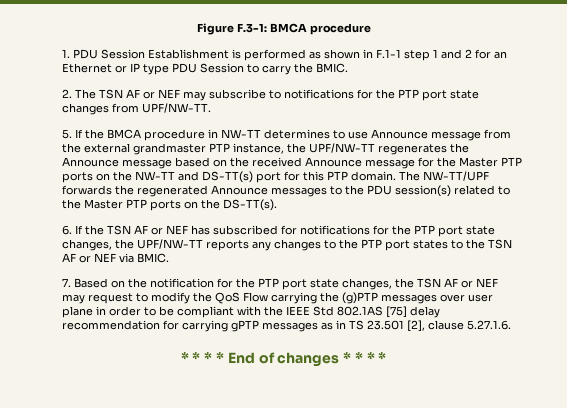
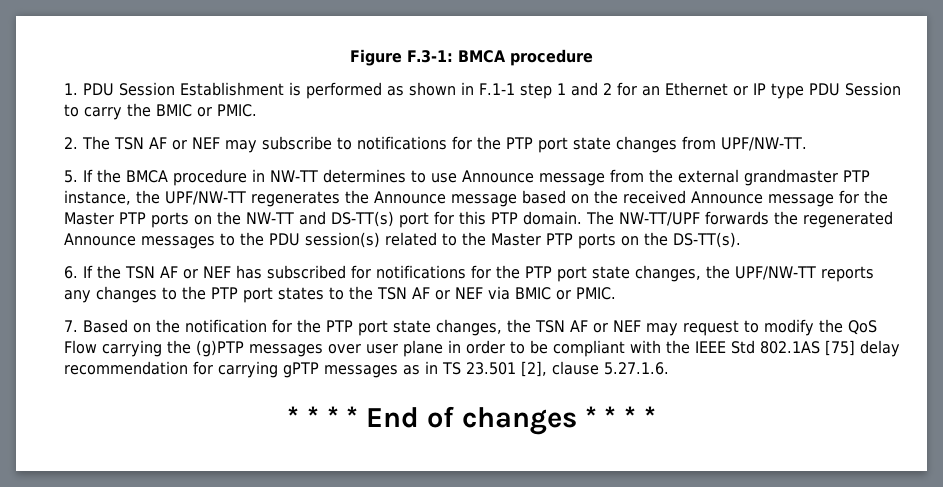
[315,63,348,73] BMIC. -> [155,104,257,117] BMIC or PMIC.
[136,253,169,263] BMIC. -> [514,287,616,300] BMIC or PMIC.

